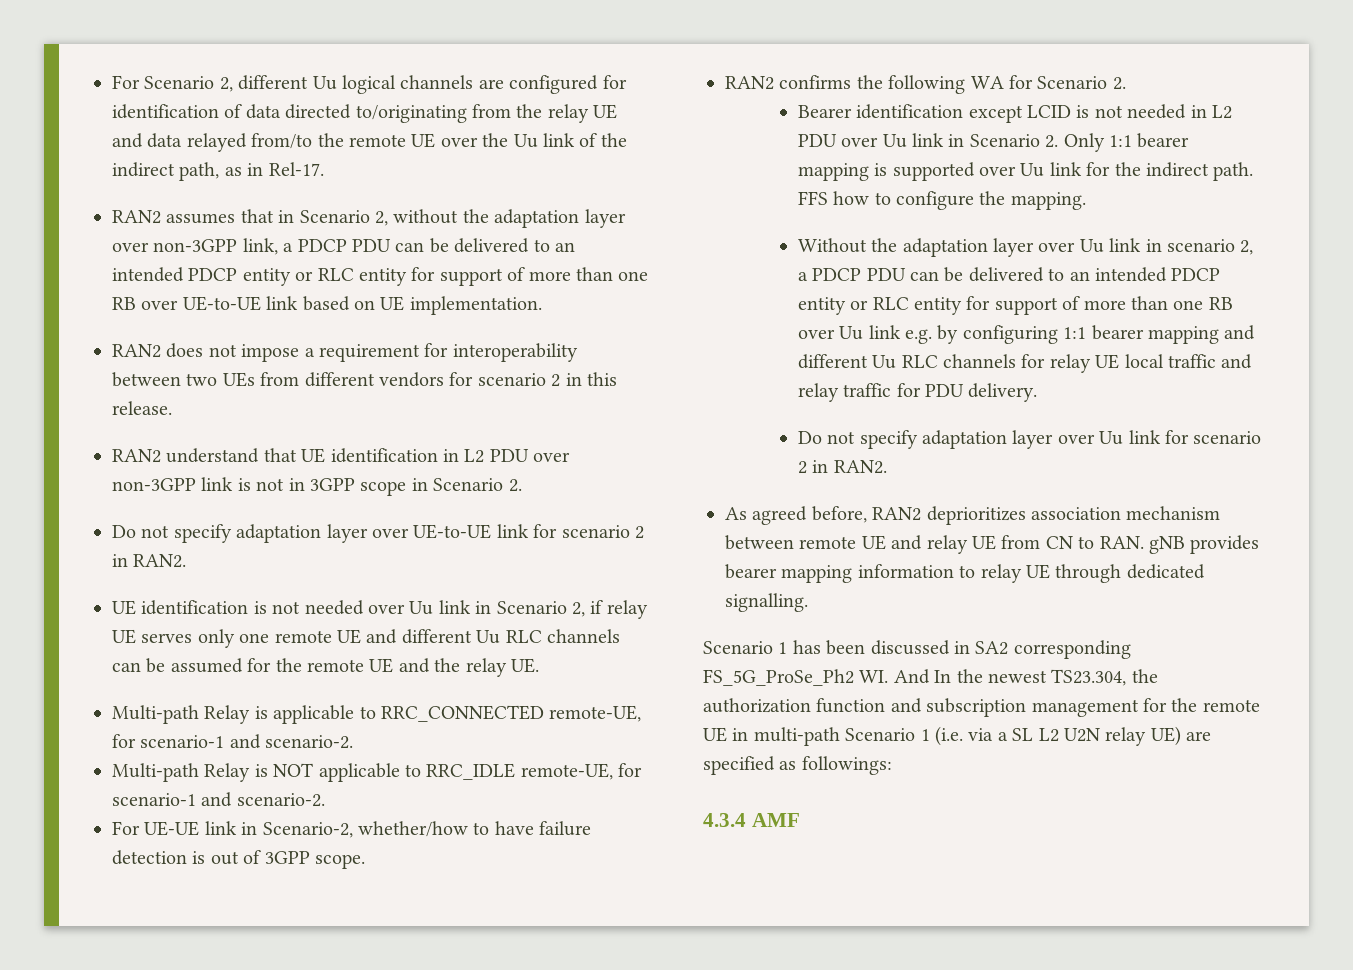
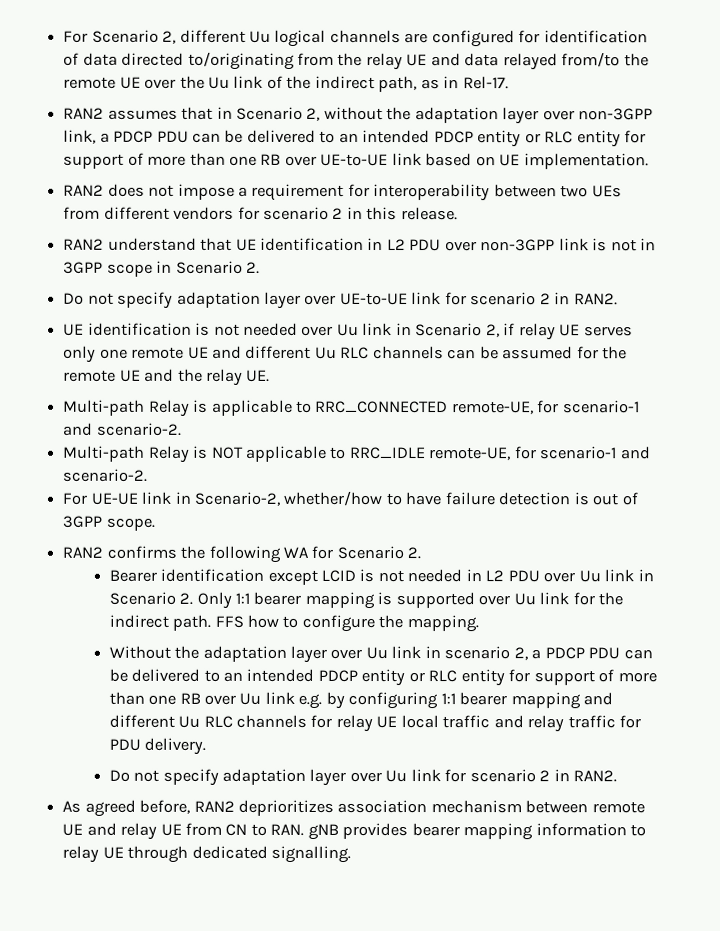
[703,640,1131,659] [703,669,1158,686] [703,698,1260,717] [703,726,1212,746] [703,756,892,775] [703,813,800,827] // Scenario 1 has been discussed in SA2 corresponding FS_5G_ProSe_Ph2 WI. And In the newest TS23.304, the authorization function and subscription management for the remote UE in multi-path Scenario 1 (i.e. via a SL L2 U2N relay UE) are specified as followings: // 4.3.4 AMF -> (351, 854) none

